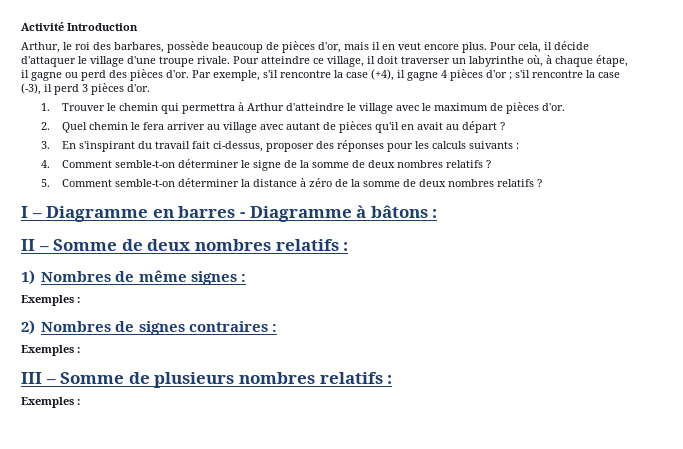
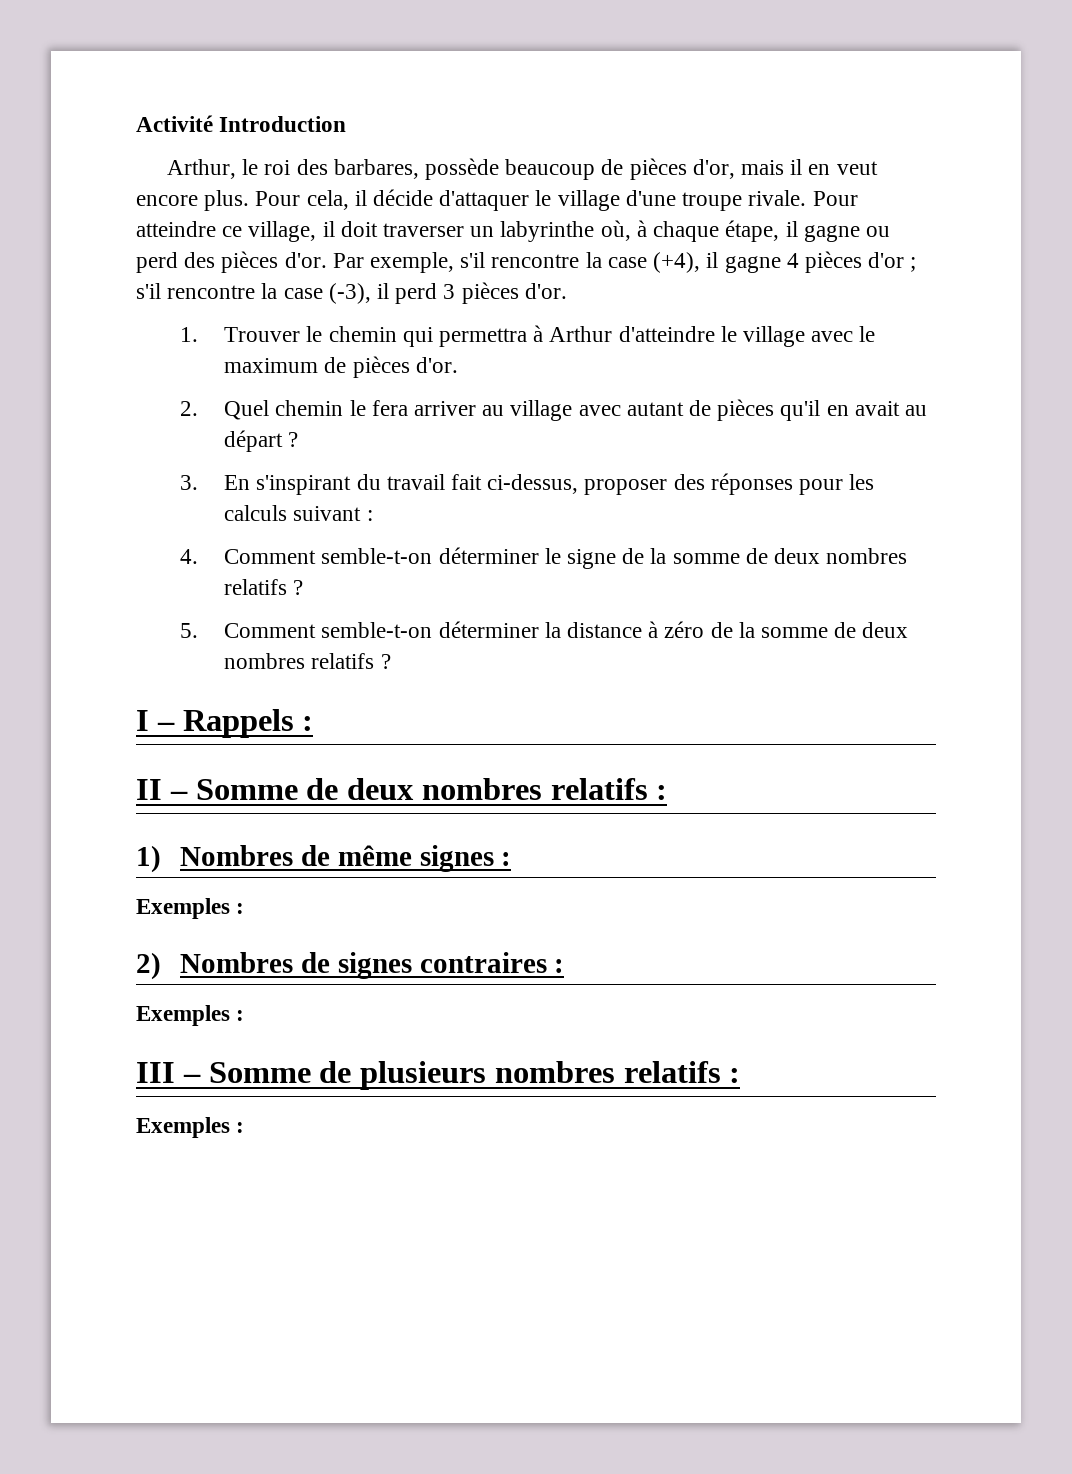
[468,141,513,149] suivants -> [293,506,362,521] suivant
[46,205,428,222] Diagramme en barres - Diagramme à bâtons -> [182,709,294,738] Rappels

